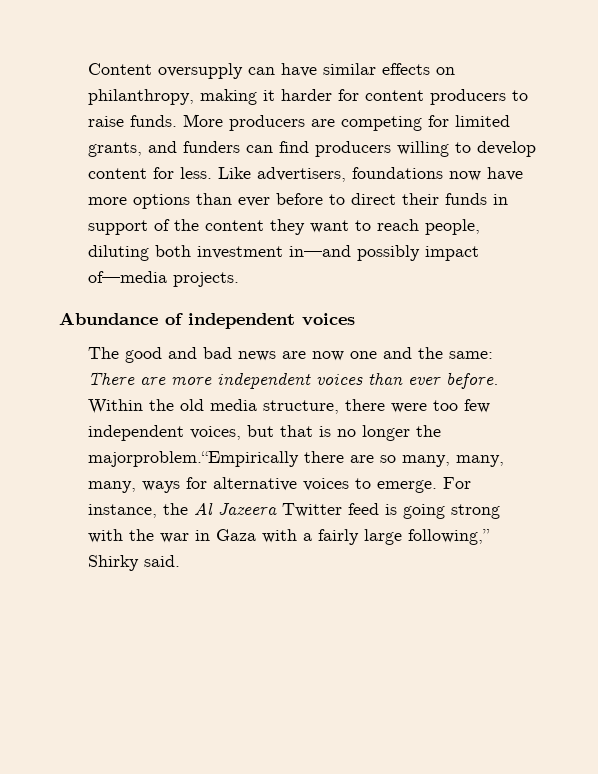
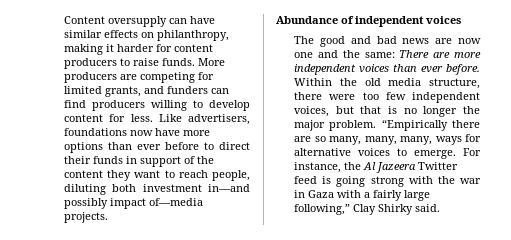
[87,451,299,467] majorproblem.“Empirically -> [294,119,448,131] major problem. “Empirically
(490, 537) none -> [353,204,377,215] Clay

